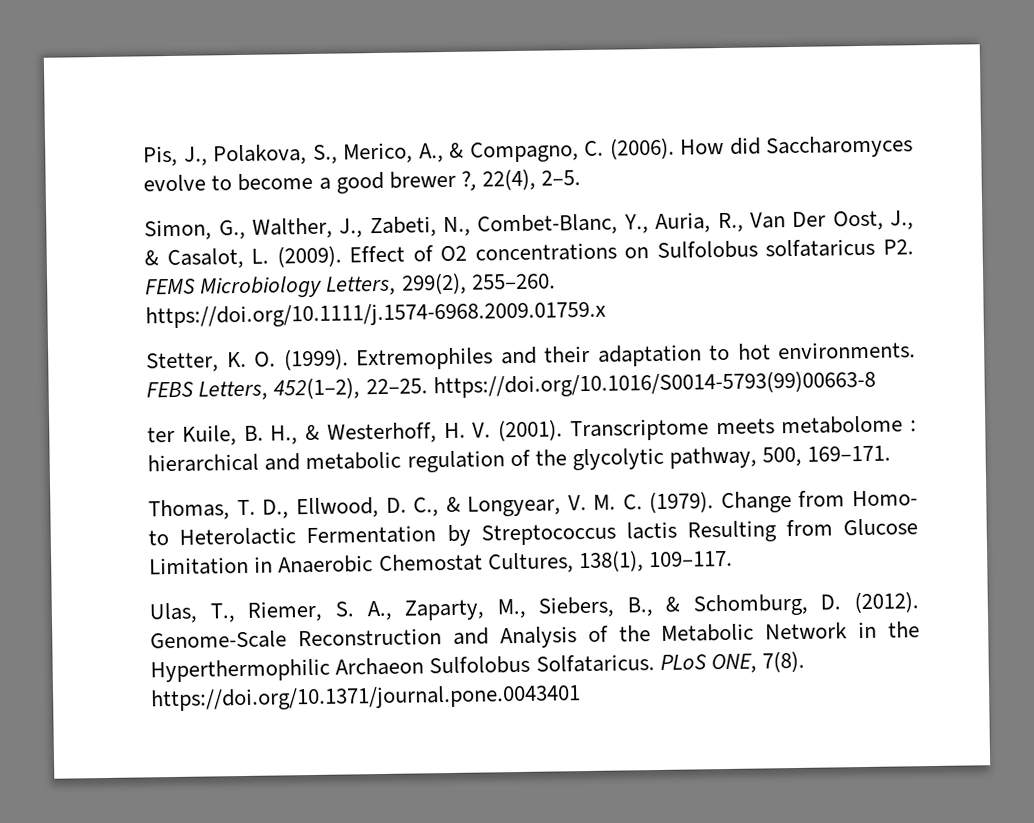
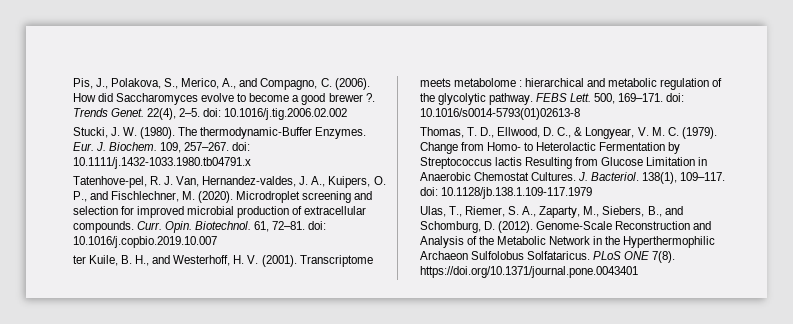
[449,142,465,158] & -> [239,78,258,87] and
[460,170,477,191] ?, -> [365,93,375,102] [72,108,144,117] ?. Trends Genet.
[144,210,915,241] [144,238,915,270] [145,272,556,299] [145,300,607,329] [146,341,917,373] [146,369,876,401] // Simon, G., Walther, J., Zabeti, N., Combet-Blanc, Y., Auria, R., Van Der Oost, J., & Casalot, L. (2009). Effect of O2 concentrations on Sulfolobus solfataricus P2. FEMS Microbiology Letters, 299(2), 255–260. https://doi.org/10.1111/j.1574-6968.2009.01759.x // Stetter, K. O. (1999). Extremophiles and their adaptation to hot environments. FEBS Letters, 452(1–2), 22–25. https://doi.org/10.1016/S0014-5793(99)00663-8 -> [203,108,348,120] [72,127,367,139] [72,142,251,153] [72,157,251,169] [72,176,386,188] [72,191,373,203] [72,206,367,218] [72,221,327,233] [72,236,217,248] doi: 10.1016/j.tig.2006.02.002 // Stucki, J. W. (1980). The thermodynamic-Buffer Enzymes. Eur. J. Biochem. 109, 257–267. doi: 10.1111/j.1432-1033.1980.tb04791.x // Tatenhove-pel, R. J. Van, Hernandez-valdes, J. A., Kuipers, O. P., and Fischlechner, M. (2020). Microdroplet screening and selection for improved microbial production of extracellular compounds. Curr. Opin. Biotechnol. 61, 72–81. doi: 10.1016/j.copbio.2019.10.007
[305,424,321,441] & -> [152,255,171,264] and
[668,446,757,469] pathway, -> [488,93,592,105] pathway. FEBS Lett.
(891, 453) none -> [666,93,685,102] [419,108,580,120] doi: 10.1016/s0014-5793(01)02613-8
[487,552,574,574] Cultures, -> [530,172,640,181] Cultures. J. Bacteriol.
(733, 559) none -> [419,187,592,199] doi: 10.1128/jb.138.1.109-117.1979
[665,596,681,612] & -> [664,206,683,215] and
[710,653,757,674] ONE, -> [624,251,650,260] ONE

